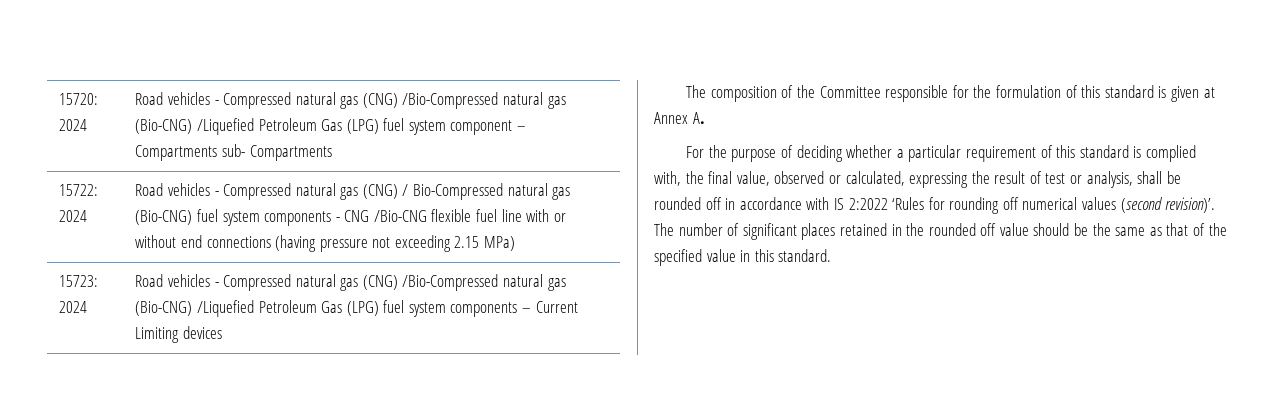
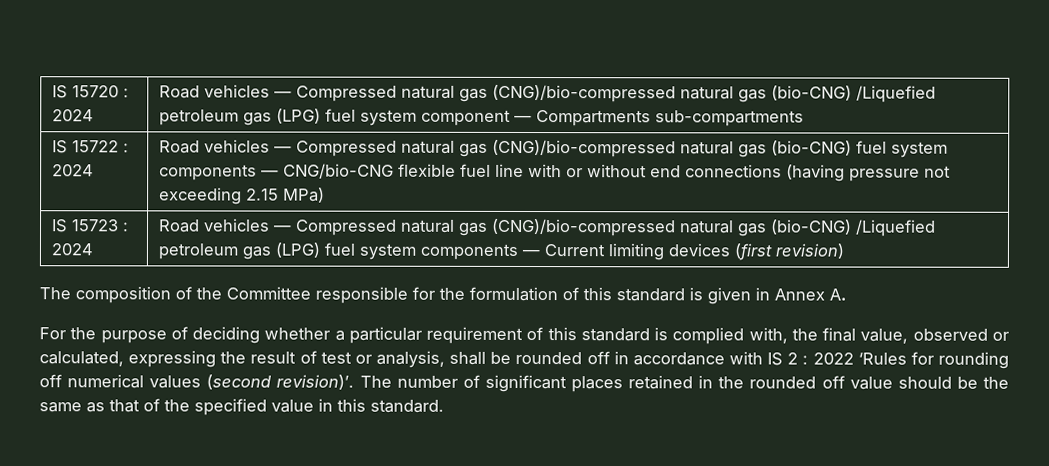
[59,93,99,105] [59,119,88,131] [135,92,566,109] [135,118,527,135] [135,144,332,161] [59,184,99,196] [59,210,88,222] [135,183,571,200] [135,209,427,226] 15720: 2024 | Road vehicles - Compressed natural gas (CNG) /Bio-Compressed natural gas (Bio-CNG) /Liquefied Petroleum Gas (LPG) fuel system component – Compartments sub- Compartments // 15722: 2024 | Road vehicles - Compressed natural gas (CNG) / Bio-Compressed natural gas (Bio-CNG) fuel system components - CNG /Bio-CNG -> [51,85,129,99] [51,109,94,122] [158,84,936,103] [158,108,804,127] [51,140,129,154] [51,164,94,177] [158,139,948,158] [158,163,394,181] IS 15720 : 2024 | Road vehicles — Compressed natural gas (CNG)/bio-compressed natural gas (bio-CNG) /Liquefied petroleum gas (LPG) fuel system component — Compartments sub-compartments // IS 15722 : 2024 | Road vehicles — Compressed natural gas (CNG)/bio-compressed natural gas (bio-CNG) fuel system components — CNG/bio-CNG
[59,275,99,287] [59,301,88,313] [135,274,566,291] [135,300,343,317] 15723: 2024 | Road vehicles - Compressed natural gas (CNG) /Bio-Compressed natural gas (Bio-CNG) /Liquefied Petroleum Gas -> [51,219,129,233] [50,243,93,256] [158,218,936,237] [157,243,271,260] IS 15723 : 2024 | Road vehicles — Compressed natural gas (CNG)/bio-compressed natural gas (bio-CNG) /Liquefied petroleum gas
[522,301,578,313] [135,327,180,343] – Current Limiting -> [521,243,664,261] — Current limiting
(222, 332) none -> [733,243,844,261] (first revision)
[1203,87,1215,98] at -> [755,287,770,301] in
[848,198,888,210] 2:2022 -> [787,352,854,365] 2 : 2022

